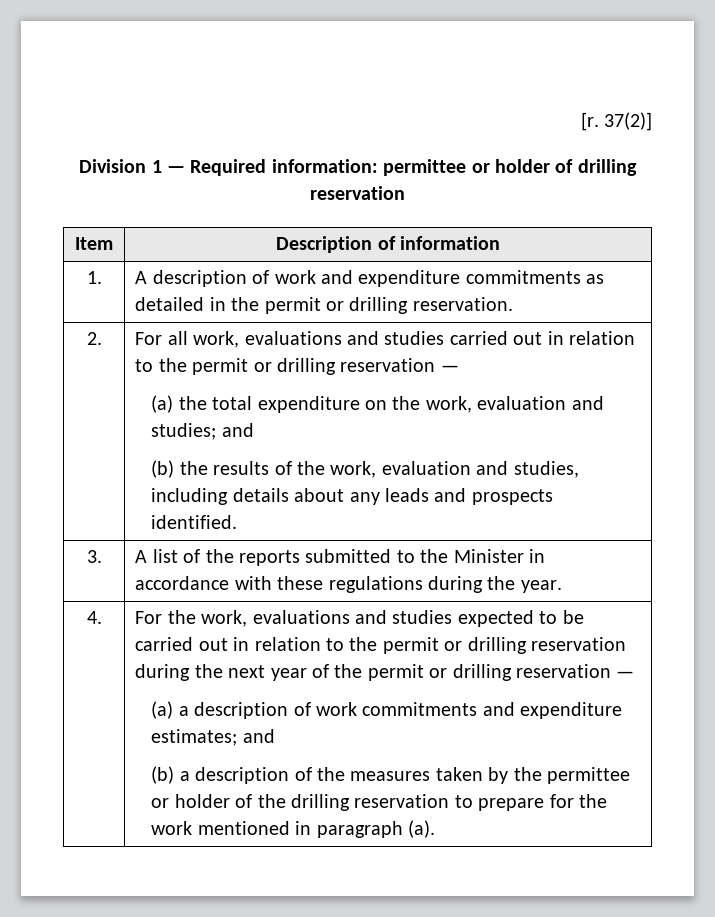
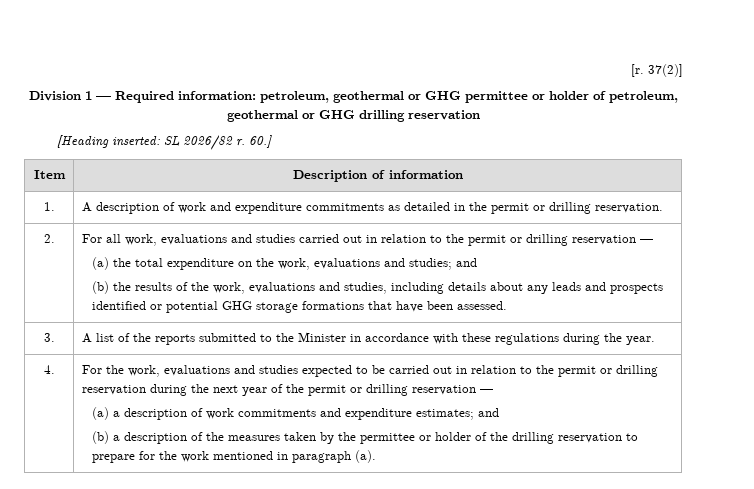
[383,159,637,176] [310,186,405,200] permittee or holder of drilling reservation -> [260,91,678,103] [227,110,480,122] [57,135,273,150] petroleum, geothermal or GHG permittee or holder of petroleum, geothermal or GHG drilling reservation // [Heading inserted: SL 2026/82 r. 60.]
[477,396,567,410] evaluation -> [313,258,380,269] evaluations
[381,461,471,475] evaluation -> [248,282,315,293] evaluations
[151,515,238,529] identified. -> [91,301,507,313] identified or potential GHG storage formations that have been assessed.

